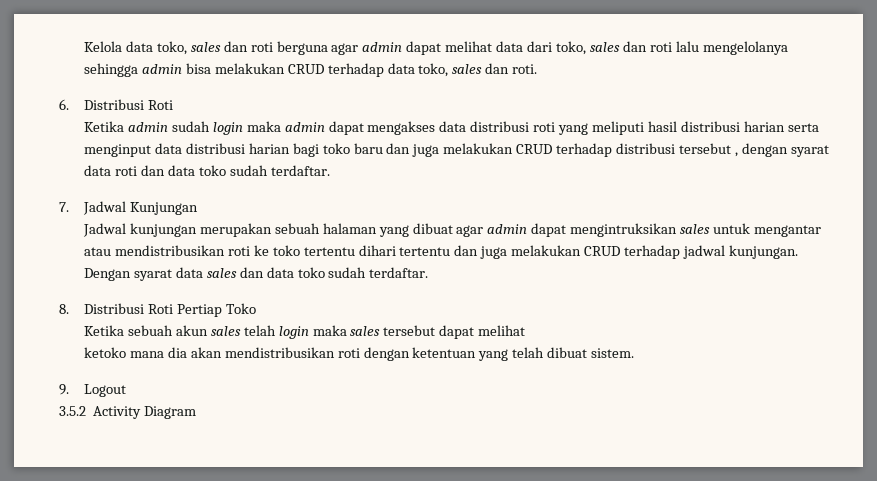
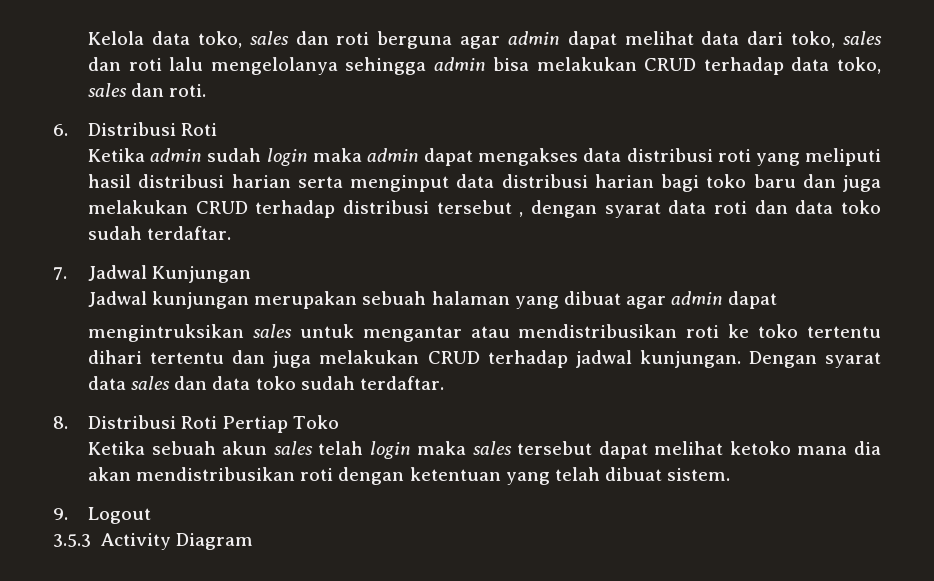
(567, 230) none -> (778, 300) //
(526, 330) // -> (724, 448) none
[59,406,86,416] 3.5.2 -> [53,534,91,547] 3.5.3

